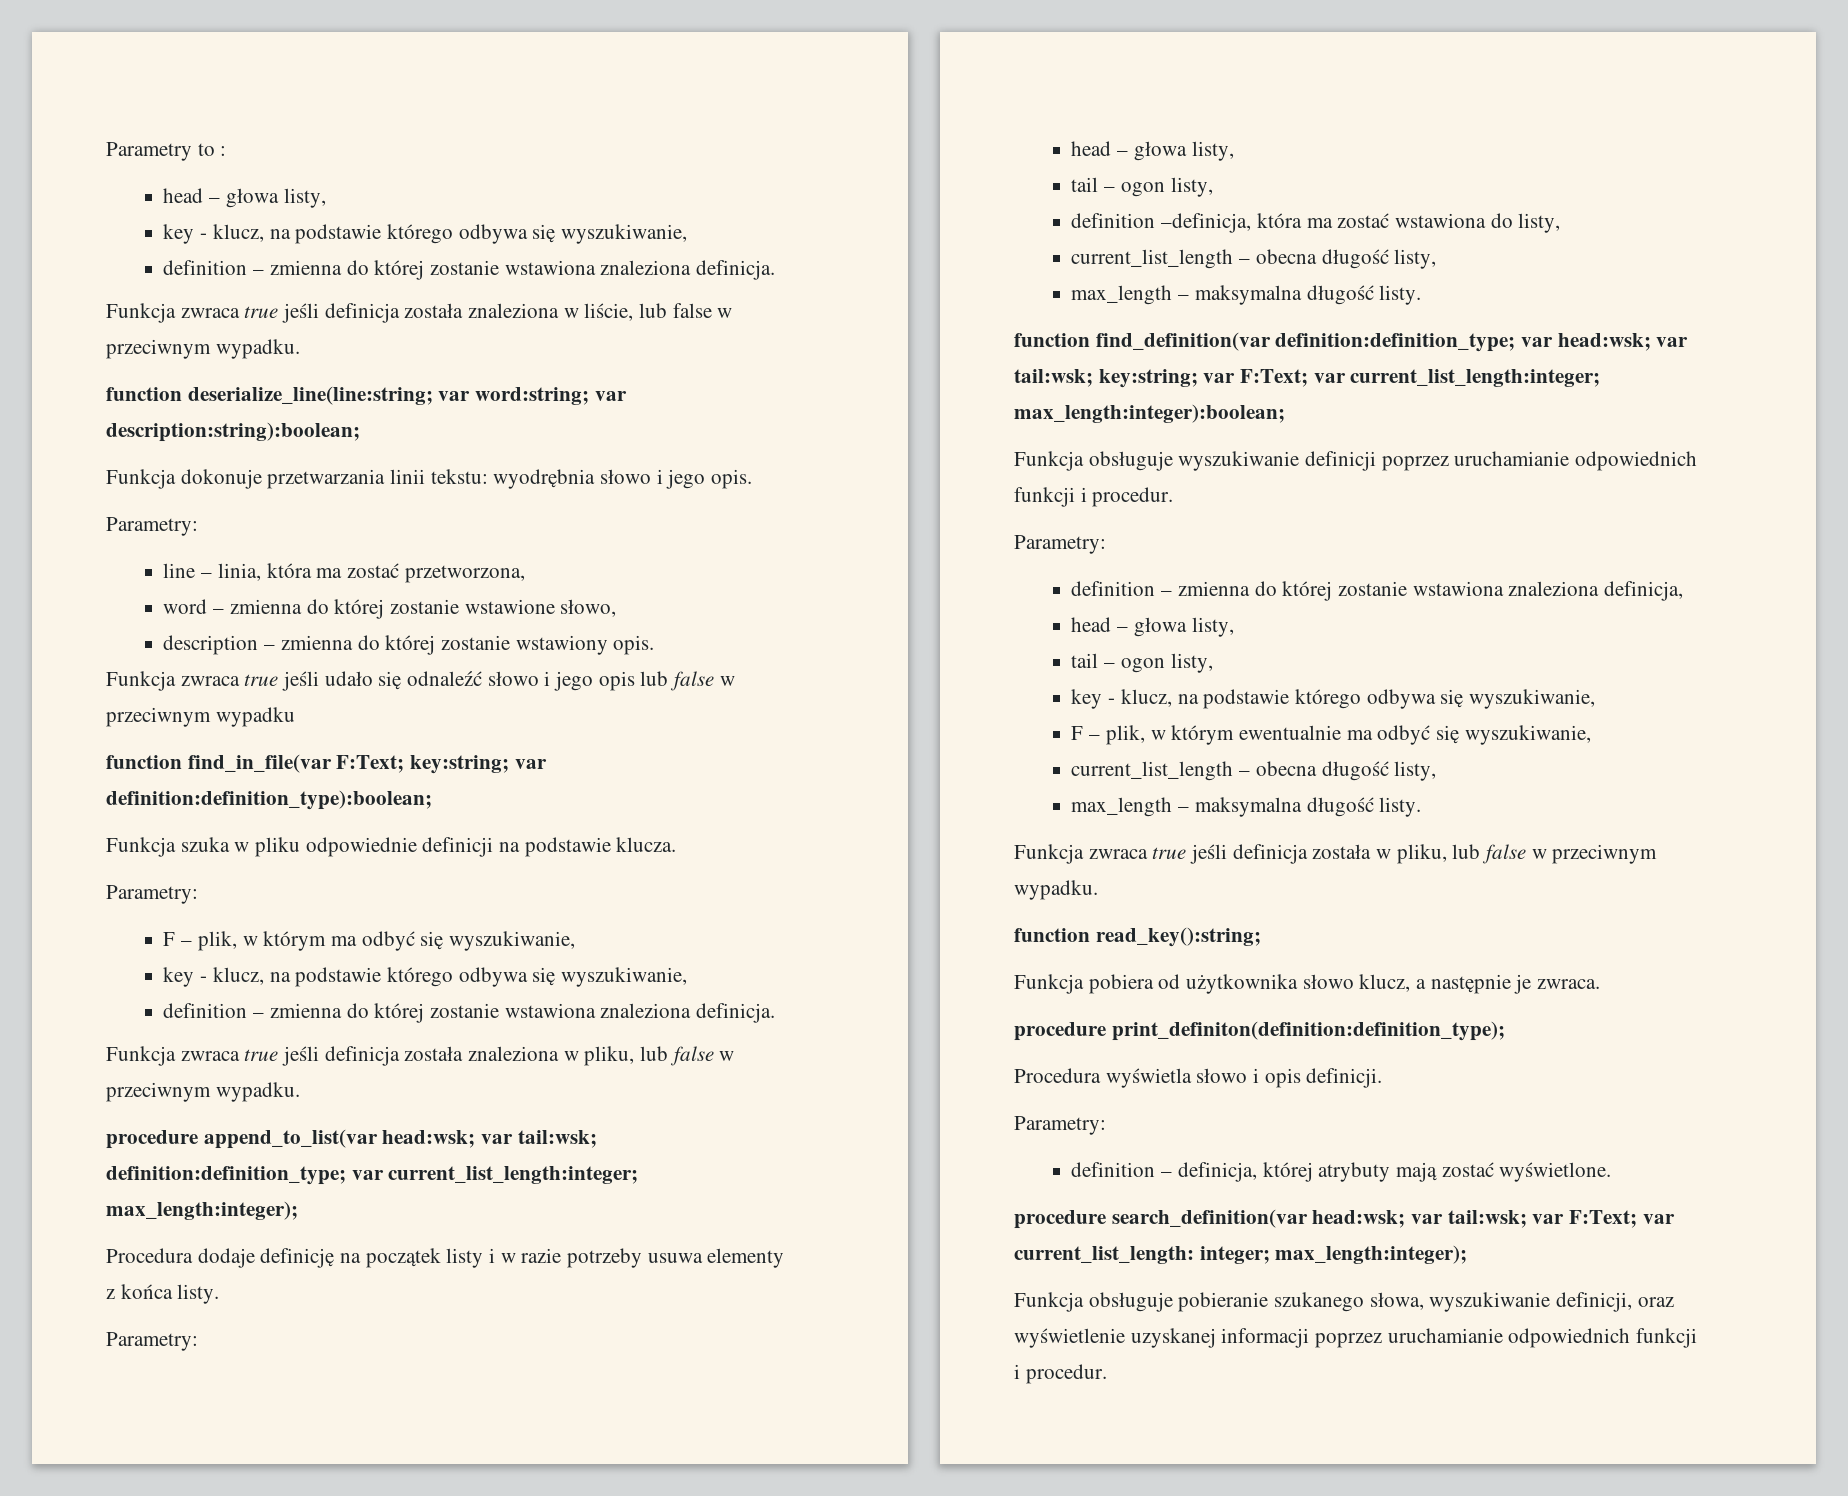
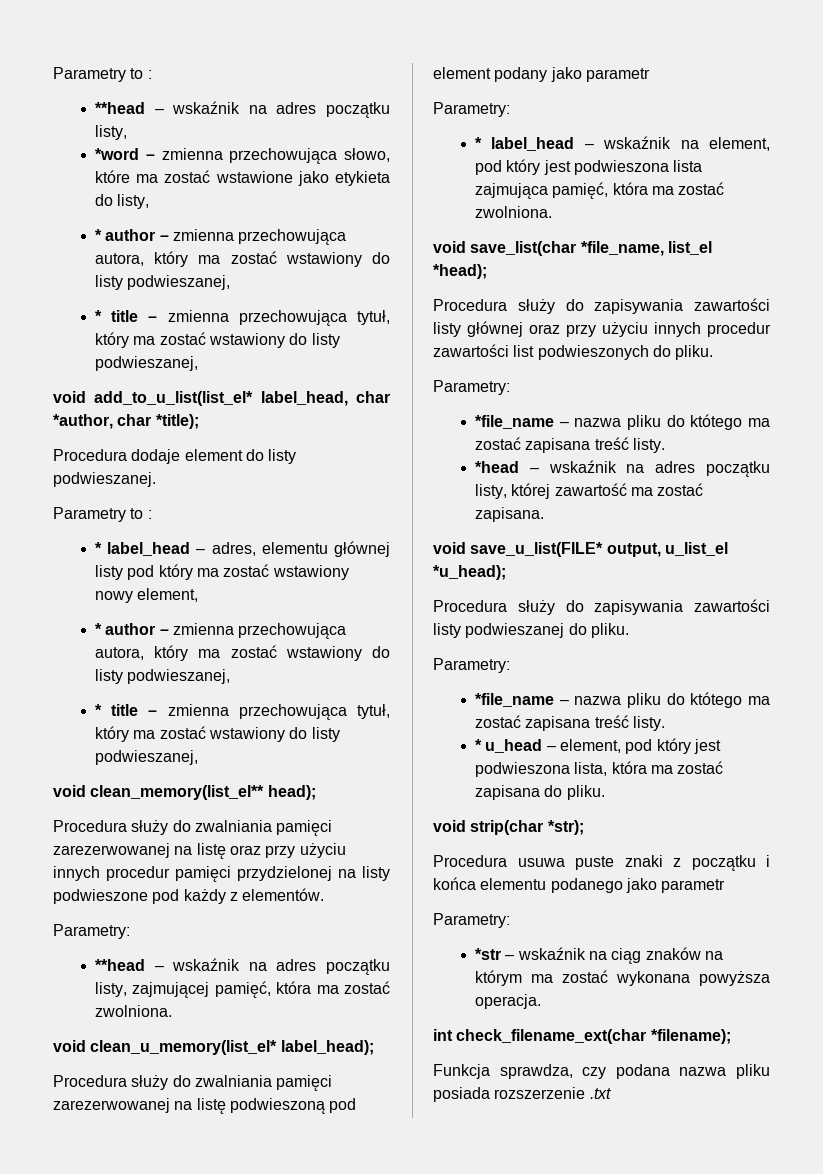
[106,142,227,161] [163,188,326,208] [163,224,687,244] [163,260,775,280] [106,303,733,323] [106,339,300,359] [106,386,627,405] [106,422,360,442] [106,469,753,489] [106,517,198,536] [163,563,525,583] [163,599,617,619] [163,635,655,655] [106,671,735,691] [106,707,295,727] [106,754,547,774] [106,790,432,810] [106,837,677,857] [106,885,198,904] [163,931,575,951] [163,967,687,987] [163,1003,775,1023] [106,1046,735,1066] [106,1082,300,1102] [106,1129,597,1149] [106,1166,639,1185] [106,1201,298,1220] [106,1248,785,1268] [106,1284,220,1304] [106,1332,198,1351] [1071,141,1234,161] [1071,177,1213,197] [1071,213,1561,233] [1071,249,1437,269] [1071,285,1422,305] [1014,332,1689,352] [1014,369,1601,388] [1014,404,1285,423] [1014,451,1698,471] [1014,487,1174,507] [1014,535,1106,554] [1071,581,1683,601] [1071,617,1234,637] [1071,653,1213,673] [1071,689,1595,709] [1071,725,1591,745] [1071,761,1437,781] [1071,797,1422,817] [1014,844,1658,864] [1014,880,1098,900] [1014,927,1261,947] [1014,974,1601,994] [1014,1021,1505,1041] [1014,1068,1383,1088] [1014,1116,1106,1135] [1071,1162,1612,1182] [1014,1209,1675,1229] [1014,1245,1468,1264] [1014,1292,1674,1312] [1014,1328,1698,1348] [1014,1364,1107,1384] Parametry to : // head – głowa listy, // key - klucz, na podstawie którego odbywa się wyszukiwanie, // definition – zmienna do której zostanie wstawiona znaleziona definicja. // Funkcja zwraca true jeśli definicja została znaleziona w liście, lub false w przeciwnym wypadku. // function deserialize_line(line:string; var word:string; var description:string):boolean; // Funkcja dokonuje przetwarzania linii tekstu: wyodrębnia słowo i jego opis. // Parametry: // line – linia, która ma zostać przetworzona, // word – zmienna do której zostanie wstawione słowo, // description – zmienna do której zostanie wstawiony opis. // Funkcja zwraca true jeśli udało się odnaleźć słowo i jego opis lub false w przeciwnym wypadku // function find_in_file(var F:Text; key:string; var definition:definition_type):boolean; // Funkcja szuka w pliku odpowiednie definicji na podstawie klucza. // Parametry: // F – plik, w którym ma odbyć się wyszukiwanie, // key - klucz, na podstawie którego odbywa się wyszukiwanie, // definition – zmienna do której zostanie wstawiona znaleziona definicja. // Funkcja zwraca true jeśli definicja została znaleziona w pliku, lub false w przeciwnym wypadku. // procedure append_to_list(var head:wsk; var tail:wsk; definition:definition_type; var current_list_length:integer; max_length:integer); // Procedura dodaje definicję na początek listy i w razie potrzeby usuwa elementy z końca listy. // Parametry: // head – głowa listy, // tail – ogon listy, // definition –definicja, która ma zostać wstawiona do listy, // current_list_length – obecna długość listy, // max_length – maksymalna długość listy. // function find_definition(var definition:definition_type; var head:wsk; var tail:wsk; key:string; var F:Text; var current_list_length:integer; max_length:integer):boolean; // Funkcja obsługuje wyszukiwanie definicji poprzez uruchamianie odpowiednich funkcji i procedur. // Parametry: // definition – zmienna do której zostanie wstawiona znaleziona definicja, // head – głowa listy, // tail – ogon listy, // key - klucz, na podstawie którego odbywa się wyszukiwanie, // F – plik, w którym ewentualnie ma odbyć się wyszukiwanie, // current_list_length – obecna długość listy, // max_length – maksymalna długość listy. // Funkcja zwraca true jeśli definicja została w pliku, lub false w przeciwnym wypadku. // function read_key():string; // Funkcja pobiera od użytkownika słowo klucz, a następnie je zwraca. // procedure print_definiton(definition:definition_type); // Procedura wyświetla słowo i opis definicji. // Parametry: // definition – definicja, której atrybuty mają zostać wyświetlone. // procedure search_definition(var head:wsk; var tail:wsk; var F:Text; var current_list_length: integer; max_length:integer); // Funkcja obsługuje pobieranie szukanego słowa, wyszukiwanie definicji, oraz wyświetlenie uzyskanej informacji poprzez uruchamianie odpowiednich funkcji i procedur. -> [53,67,152,82] [95,101,391,118] [95,125,128,140] [95,148,391,164] [95,170,390,186] [95,194,150,209] [95,229,347,245] [95,251,390,267] [95,275,231,290] [95,310,391,326] [95,332,340,348] [95,356,199,371] [53,391,390,406] [53,414,199,429] [53,449,297,464] [53,472,156,487] [53,507,152,522] [95,541,391,557] [95,564,349,580] [95,588,199,603] [95,623,347,639] [95,645,390,661] [95,669,231,684] [95,704,391,720] [95,726,340,742] [95,750,199,765] [53,785,316,800] [53,820,333,836] [53,843,346,859] [53,866,390,882] [53,888,325,904] [53,924,130,939] [95,958,391,975] [95,981,390,998] [95,1005,173,1017] [53,1040,374,1055] [53,1075,333,1091] [53,1098,357,1114] [433,67,650,82] [433,102,510,117] [475,136,770,151] [475,159,703,175] [475,182,725,199] [475,206,553,218] [433,241,712,256] [433,264,487,279] [433,298,770,314] [433,321,771,337] [433,344,714,360] [433,380,510,395] [475,414,770,430] [475,437,665,453] [475,460,770,477] [475,483,704,499] [475,507,545,522] [433,542,728,557] [433,565,506,580] [433,599,770,615] [433,623,629,638] [433,658,510,673] [475,692,770,708] [475,715,665,731] [475,738,721,754] [475,761,724,777] [475,785,605,800] [433,820,584,835] [433,855,770,871] [433,877,726,893] [433,913,510,928] [475,947,723,964] [475,970,770,986] [475,994,542,1009] [433,1029,731,1044] [433,1064,770,1079] [433,1087,611,1102] Parametry to : // **head – wskaźnik na adres początku listy, // *word – zmienna przechowująca słowo, które ma zostać wstawione jako etykieta do listy, // * author – zmienna przechowująca autora, który ma zostać wstawiony do listy podwieszanej, // * title – zmienna przechowująca tytuł, który ma zostać wstawiony do listy podwieszanej, // void add_to_u_list(list_el* label_head, char *author, char *title); // Procedura dodaje element do listy podwieszanej. // Parametry to : // * label_head – adres, elementu głównej listy pod który ma zostać wstawiony nowy element, // * author – zmienna przechowująca autora, który ma zostać wstawiony do listy podwieszanej, // * title – zmienna przechowująca tytuł, który ma zostać wstawiony do listy podwieszanej, // void clean_memory(list_el** head); // Procedura służy do zwalniania pamięci zarezerwowanej na listę oraz przy użyciu innych procedur pamięci przydzielonej na listy podwieszone pod każdy z elementów. // Parametry: // **head – wskaźnik na adres początku listy, zajmującej pamięć, która ma zostać zwolniona. // void clean_u_memory(list_el* label_head); // Procedura służy do zwalniania pamięci zarezerwowanej na listę podwieszoną pod element podany jako parametr // Parametry: // * label_head – wskaźnik na element, pod który jest podwieszona lista zajmująca pamięć, która ma zostać zwolniona. // void save_list(char *file_name, list_el *head); // Procedura służy do zapisywania zawartości listy głównej oraz przy użyciu innych procedur zawartości list podwieszonych do pliku. // Parametry: // *file_name – nazwa pliku do któtego ma zostać zapisana treść listy. // *head – wskaźnik na adres początku listy, której zawartość ma zostać zapisana. // void save_u_list(FILE* output, u_list_el *u_head); // Procedura służy do zapisywania zawartości listy podwieszanej do pliku. // Parametry: // *file_name – nazwa pliku do któtego ma zostać zapisana treść listy. // * u_head – element, pod który jest podwieszona lista, która ma zostać zapisana do pliku. // void strip(char *str); // Procedura usuwa puste znaki z początku i końca elementu podanego jako parametr // Parametry: // *str – wskaźnik na ciąg znaków na którym ma zostać wykonana powyższa operacja. // int check_filename_ext(char *filename); // Funkcja sprawdza, czy podana nazwa pliku posiada rozszerzenie .txt

